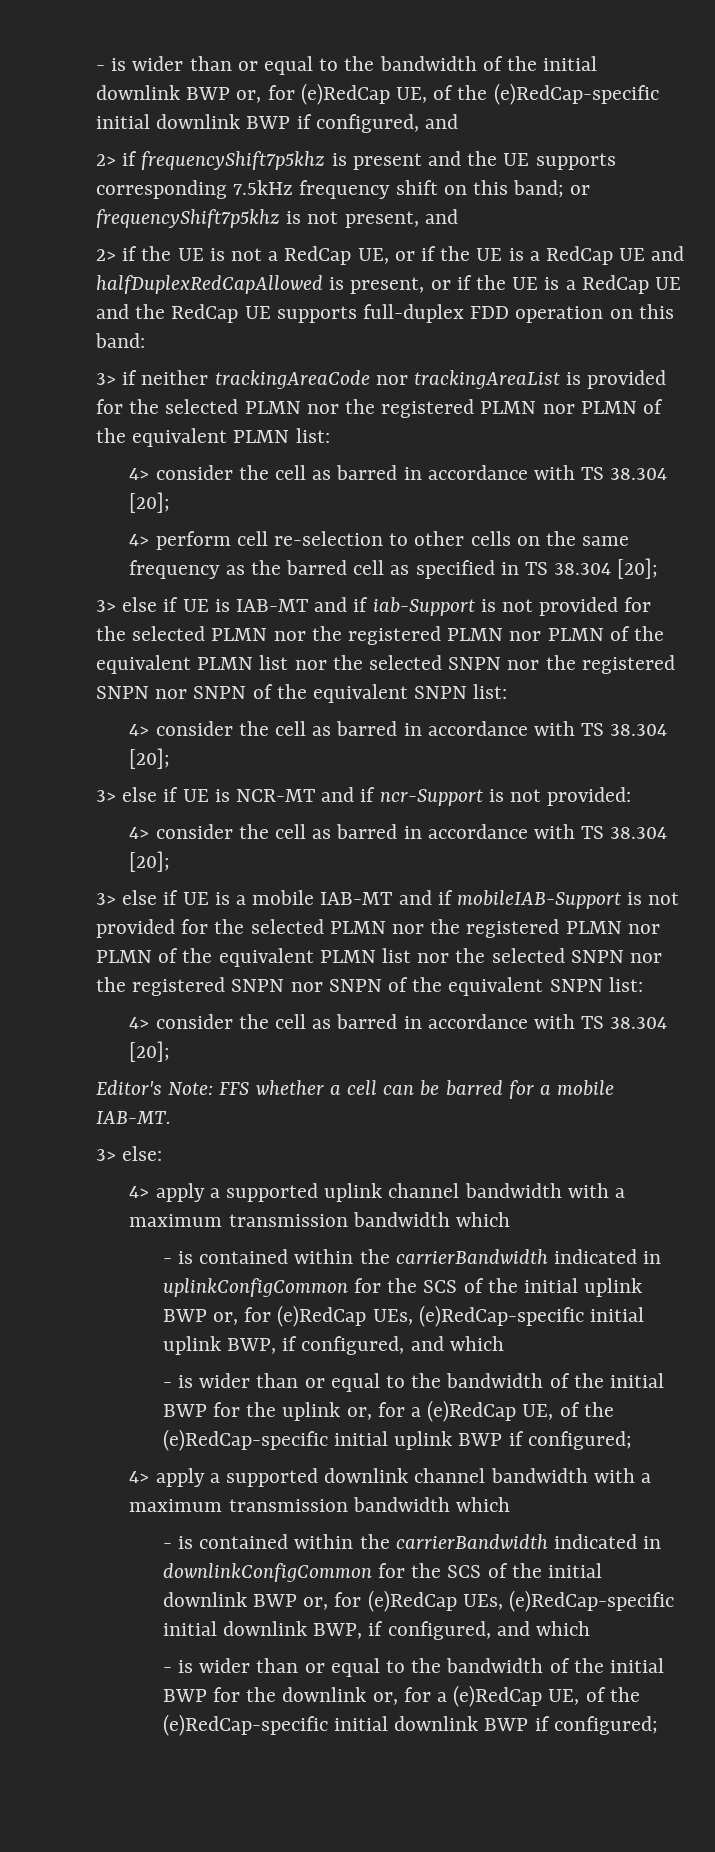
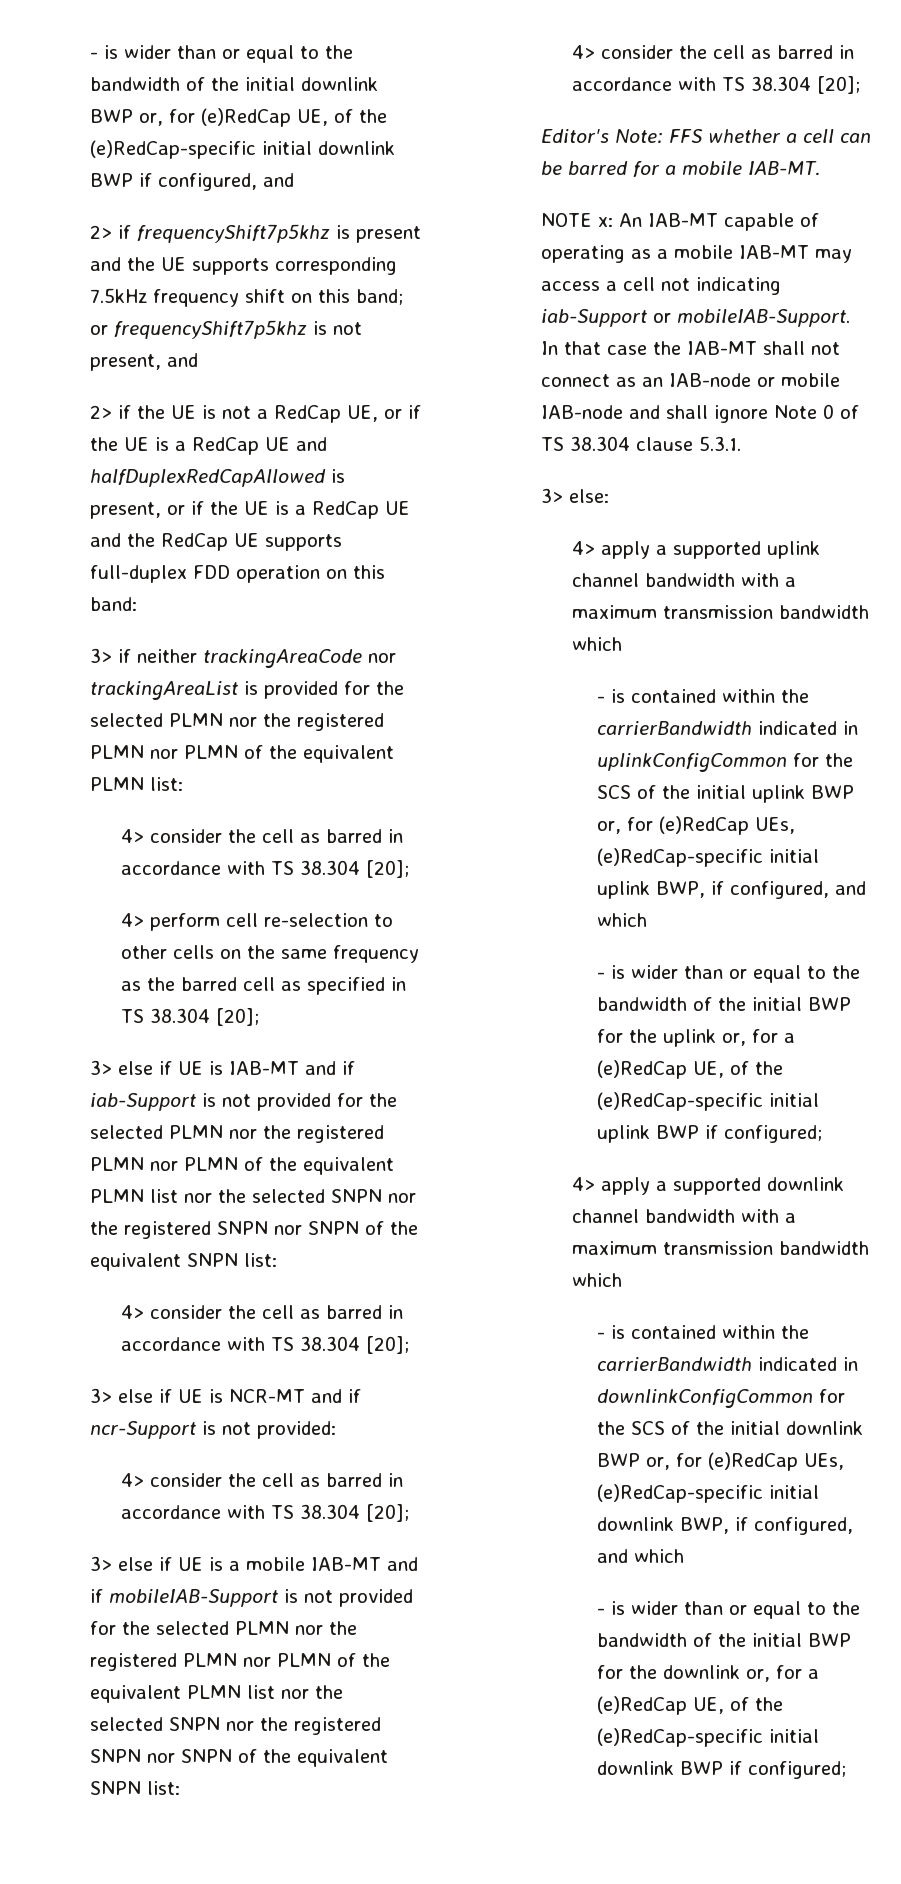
(171, 1117) none -> [541,213,820,231] [541,245,853,263] [541,277,782,295] [541,309,851,327] [541,341,841,355] [541,373,841,387] [541,404,860,423] [541,436,742,451] // NOTE x: An IAB-MT capable of operating as a mobile IAB-MT may access a cell not indicating iab-Support or mobileIAB-Support. In that case the IAB-MT shall not connect as an IAB-node or mobile IAB-node and shall ignore Note 0 of TS 38.304 clause 5.3.1.

